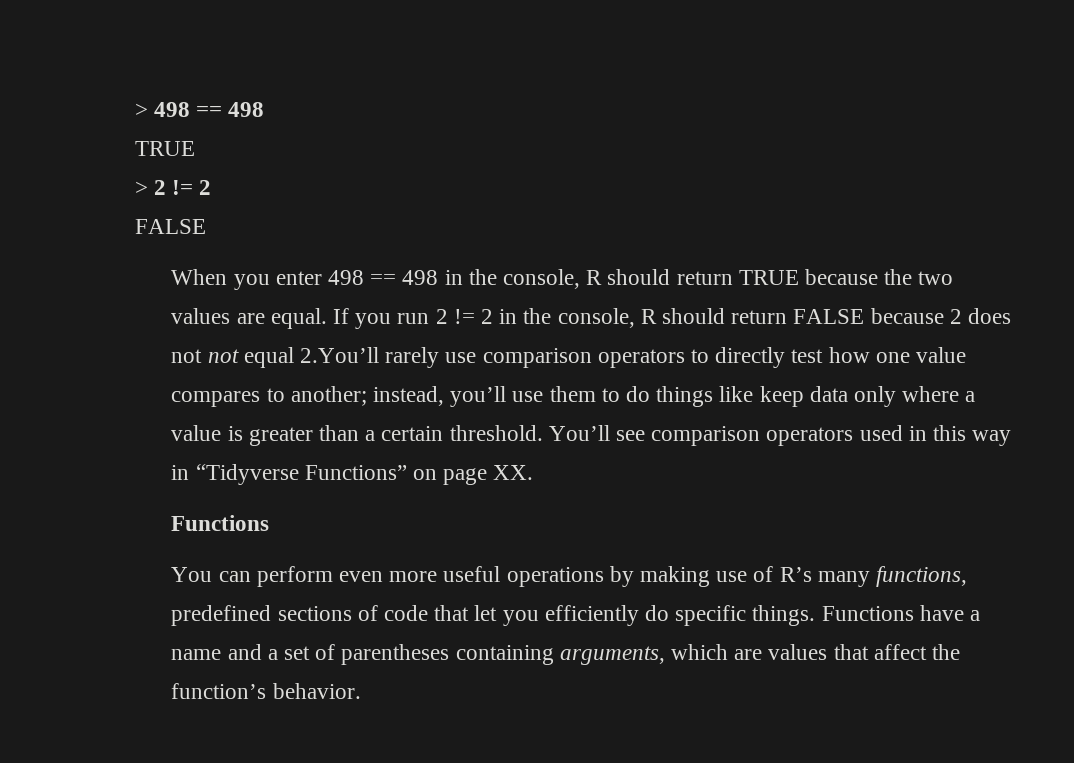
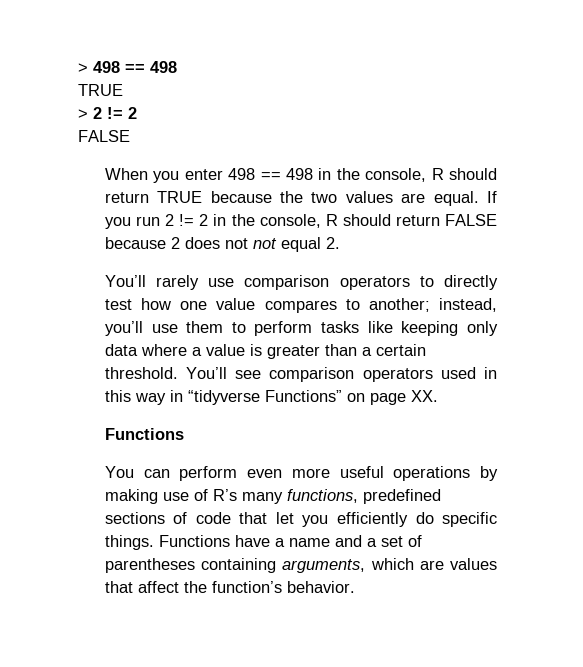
[299,347,379,363] 2.You’ll -> [325,237,340,249] [104,275,146,287] 2. // You’ll
[626,386,897,407] do things like keep data only -> [254,321,498,336] [104,344,138,356] perform tasks like keeping only data
[195,464,299,485] “Tidyverse -> [187,390,260,405] “tidyverse

